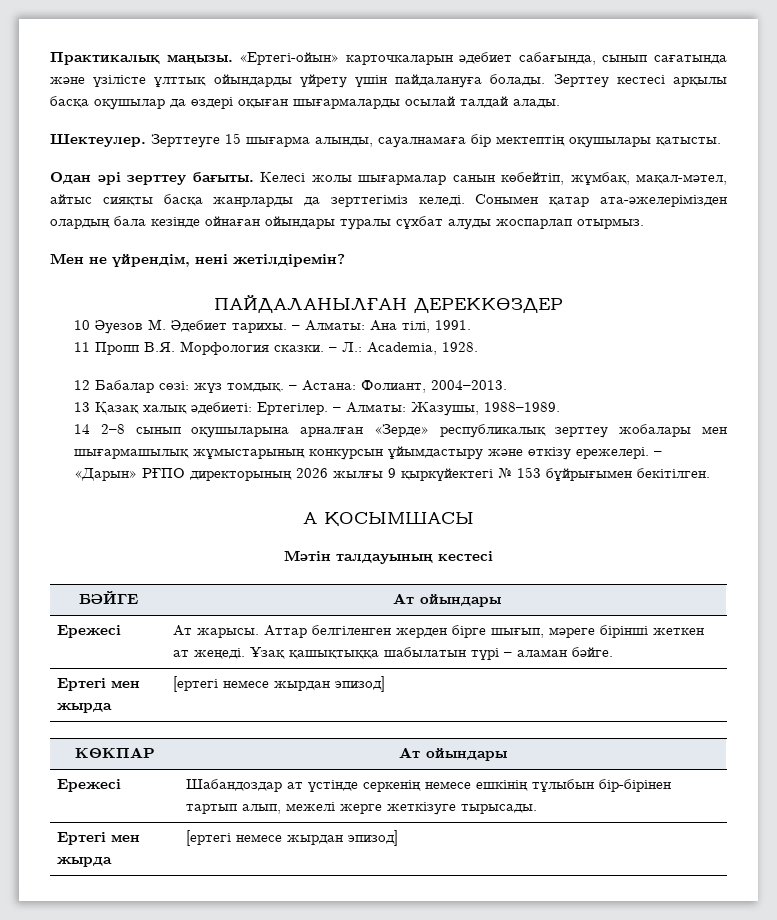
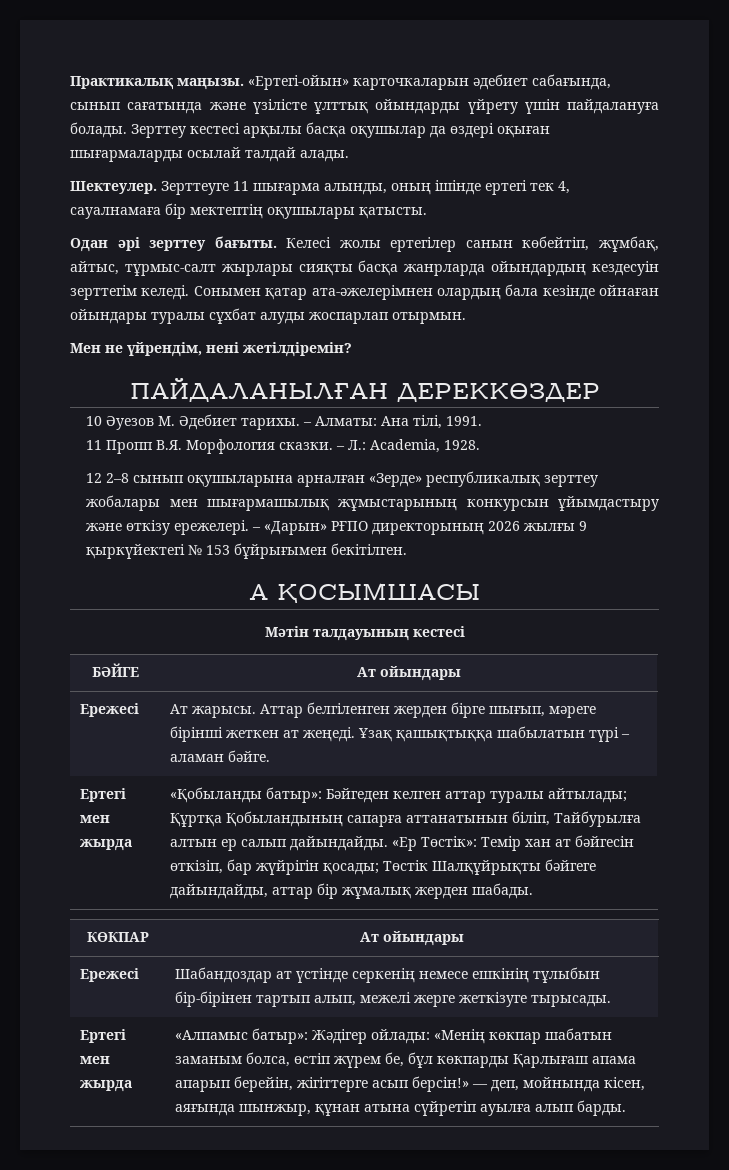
[225,133,241,144] 15 -> [233,181,249,191] 11
(373, 142) none -> [391,180,570,195] оның ішінде ертегі тек 4,
[358,174,446,185] шығармалар -> [390,237,457,252] ертегілер
[636,174,727,185] [50,194,408,207] мақал-мәтел, айтыс сияқты басқа жанрларды да зерттегіміз -> [70,260,659,276] [70,285,137,300] айтыс, тұрмыс-салт жырлары сияқты басқа жанрларда ойындардың кездесуін зерттегім
[600,195,727,207] ата-әжелерімізден -> [311,285,433,300] ата-әжелерімнен
[577,218,644,229] отырмыз. -> [392,312,466,324] отырмын.
[95,380,508,393] [74,402,561,416] [74,424,91,434] Бабалар сөзі: жүз томдық. – Астана: Фолиант, 2004–2013. // 13 Қазақ халық әдебиеті: Ертегілер. – Алматы: Жазушы, 1988–1989. // 14 -> (103, 478) none
[172,676,385,692] [ертегі немесе жырдан эпизод] -> [169,787,627,803] [169,811,641,827] [169,835,634,851] [169,859,596,875] [169,883,533,899] «Қобыланды батыр»: Бәйгеден келген аттар туралы айтылады; Құртқа Қобыландының сапарға аттанатынын біліп, Тайбурылға алтын ер салып дайындайды. «Ер Төстік»: Темір хан ат бәйгесін өткізіп, бар жүйрігін қосады; Төстік Шалқұйрықты бәйгеге дайындайды, аттар бір жұмалық жерден шабады.
[185,830,398,846] [ертегі немесе жырдан эпизод] -> [174,1028,612,1044] [174,1052,636,1068] [174,1076,645,1092] [174,1100,626,1116] «Алпамыс батыр»: Жәдігер ойлады: «Менің көкпар шабатын заманым болса, өстіп жүрем бе, бұл көкпарды Қарлығаш апама апарып берейін, жігіттерге асып берсін!» — деп, мойнында кісен, аяғында шынжыр, құнан атына сүйретіп ауылға алып барды.

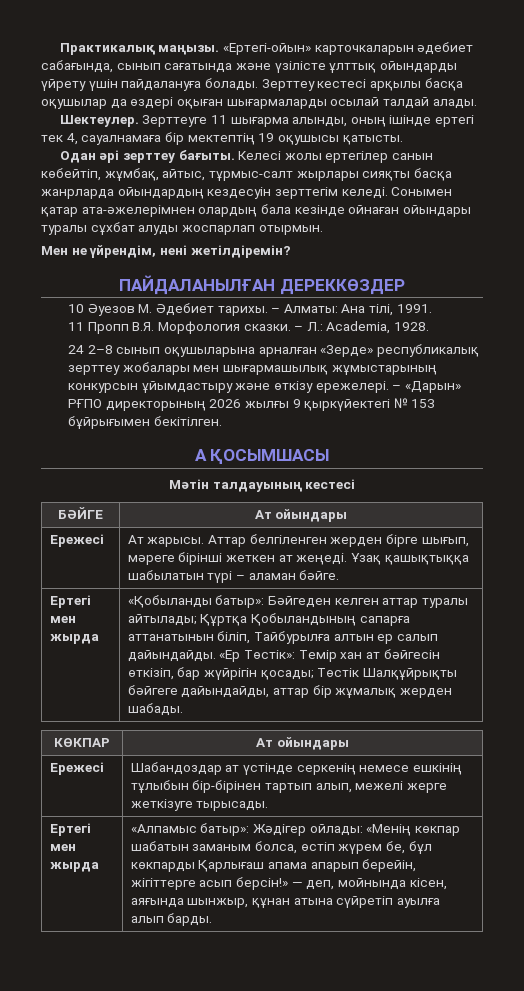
[267,207,355,219] оқушылары -> [258,133,339,145] 19 оқушысы
[86,473,103,483] 12 -> [67,345,84,354] 24

